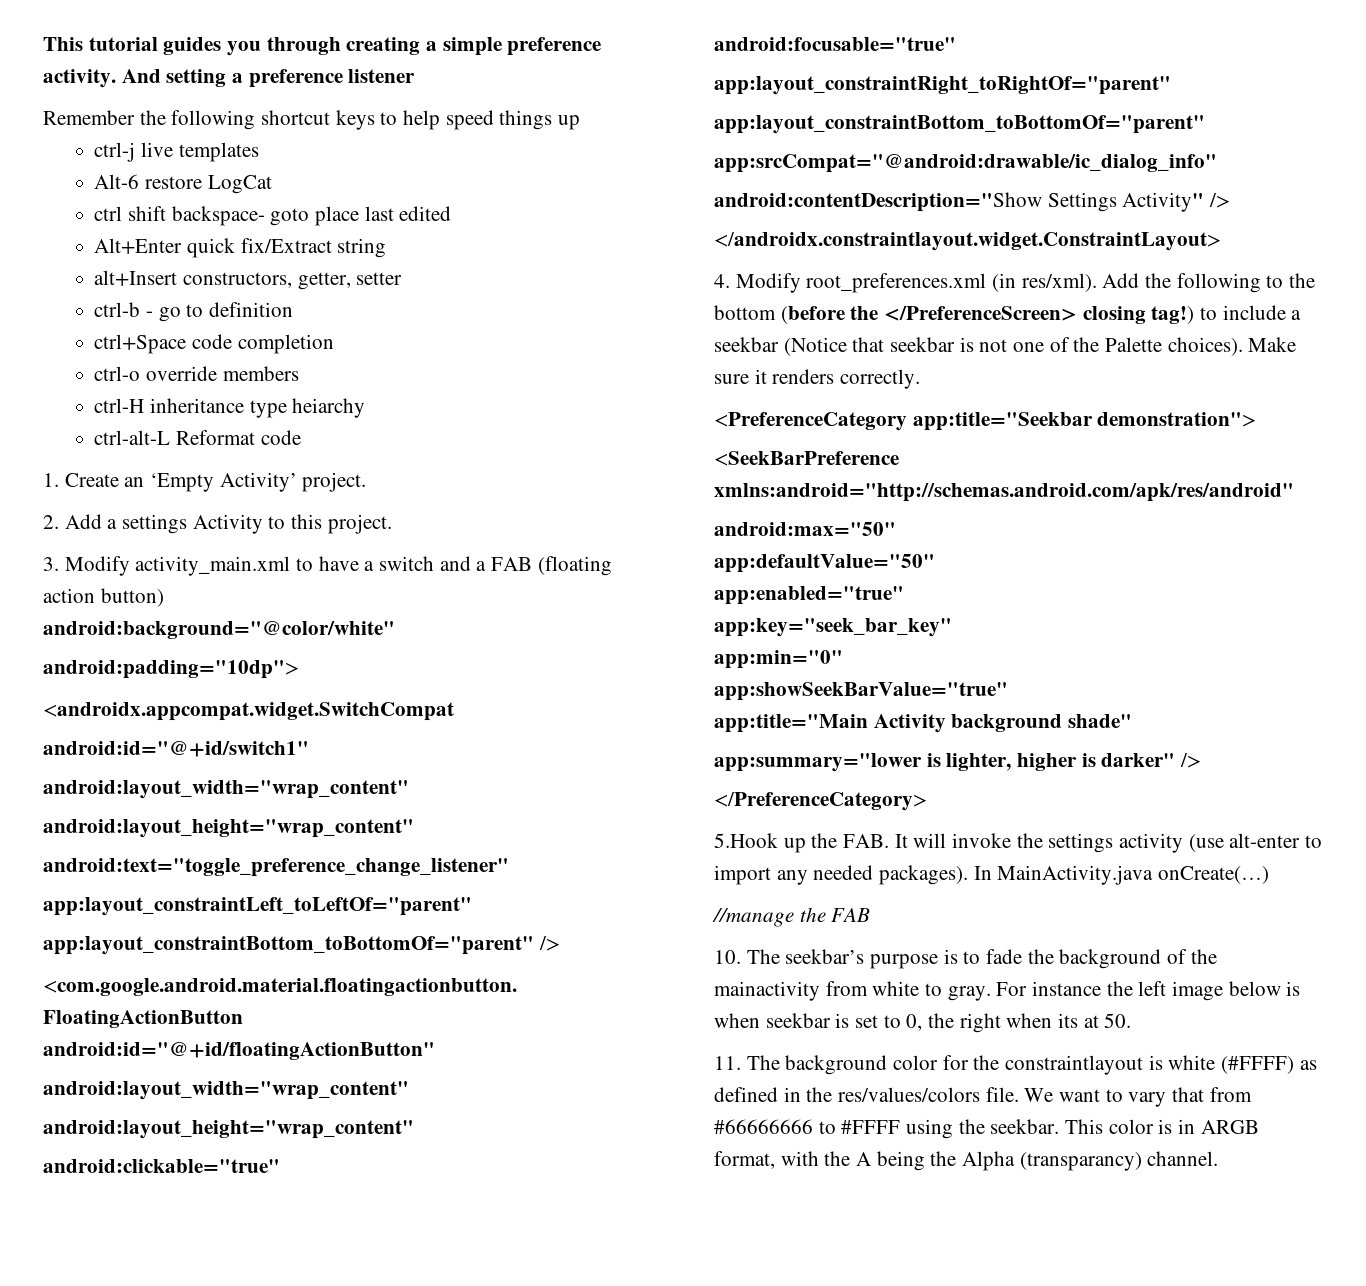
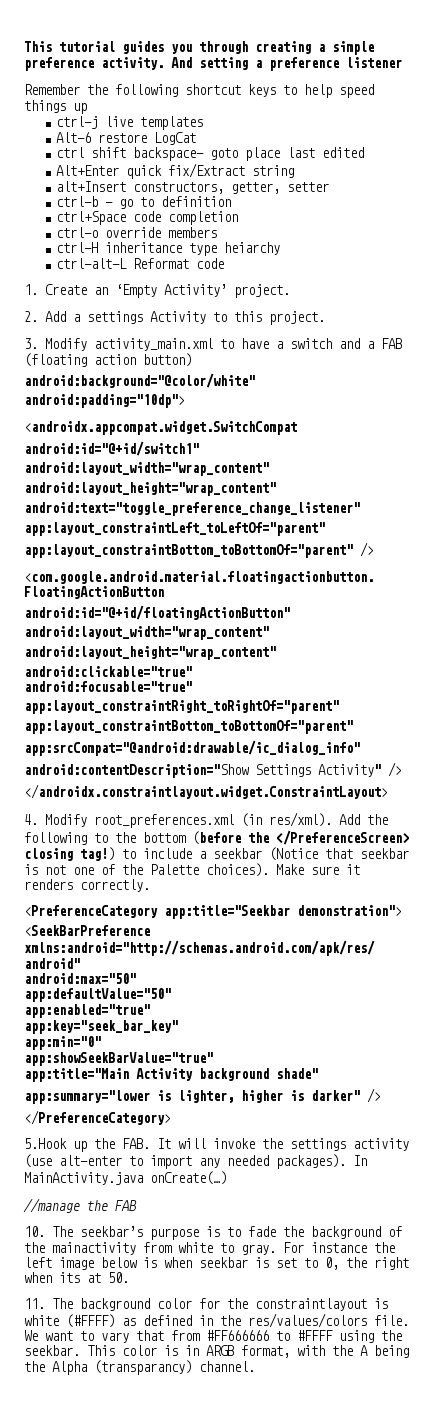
[714,1119,813,1134] #66666666 -> [206,1330,269,1341] #FF666666

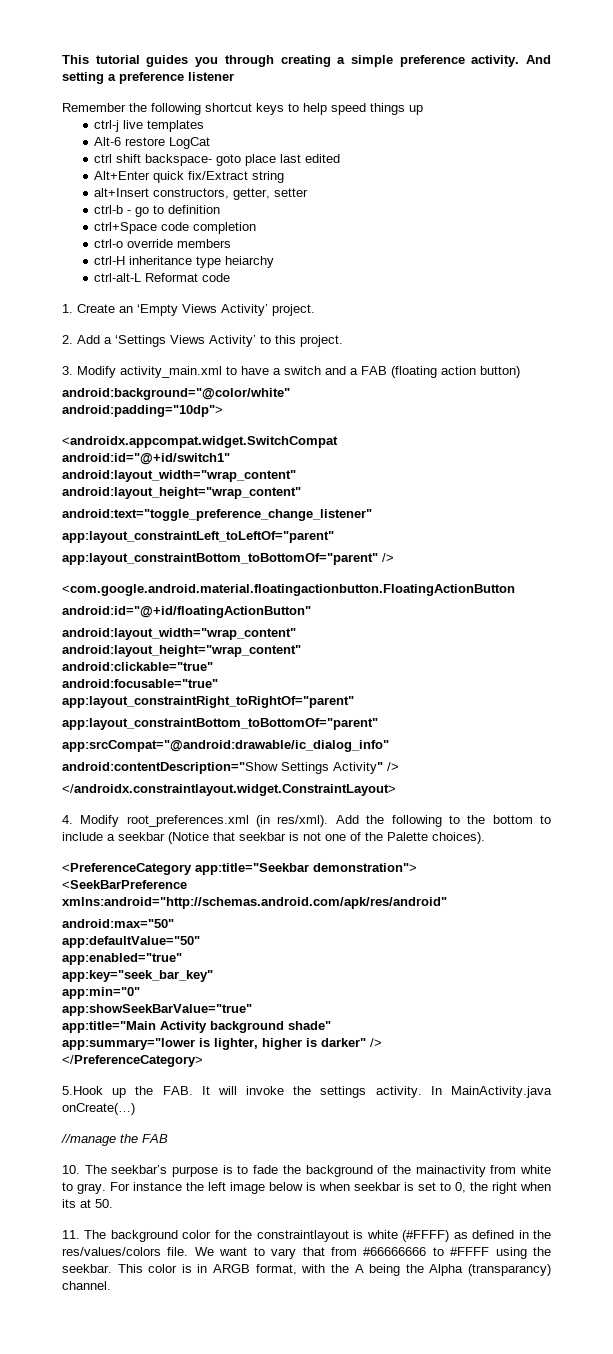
(157, 291) none -> [182,304,217,313] Views
[87,311,206,324] settings Activity -> [115,335,256,347] ‘Settings Views Activity’
[192,830,409,845] [24,847,115,861] (before the </PreferenceScreen> closing tag!) -> (533, 819) none
[276,864,360,875] [24,879,150,892] Make sure it renders correctly. -> (485, 838) none
[353,1138,409,1151] [24,1154,346,1169] activity (use alt-enter to import any needed packages). -> [375,1086,422,1098] activity.
[206,1330,269,1341] #FF666666 -> [363,1247,427,1256] #66666666

